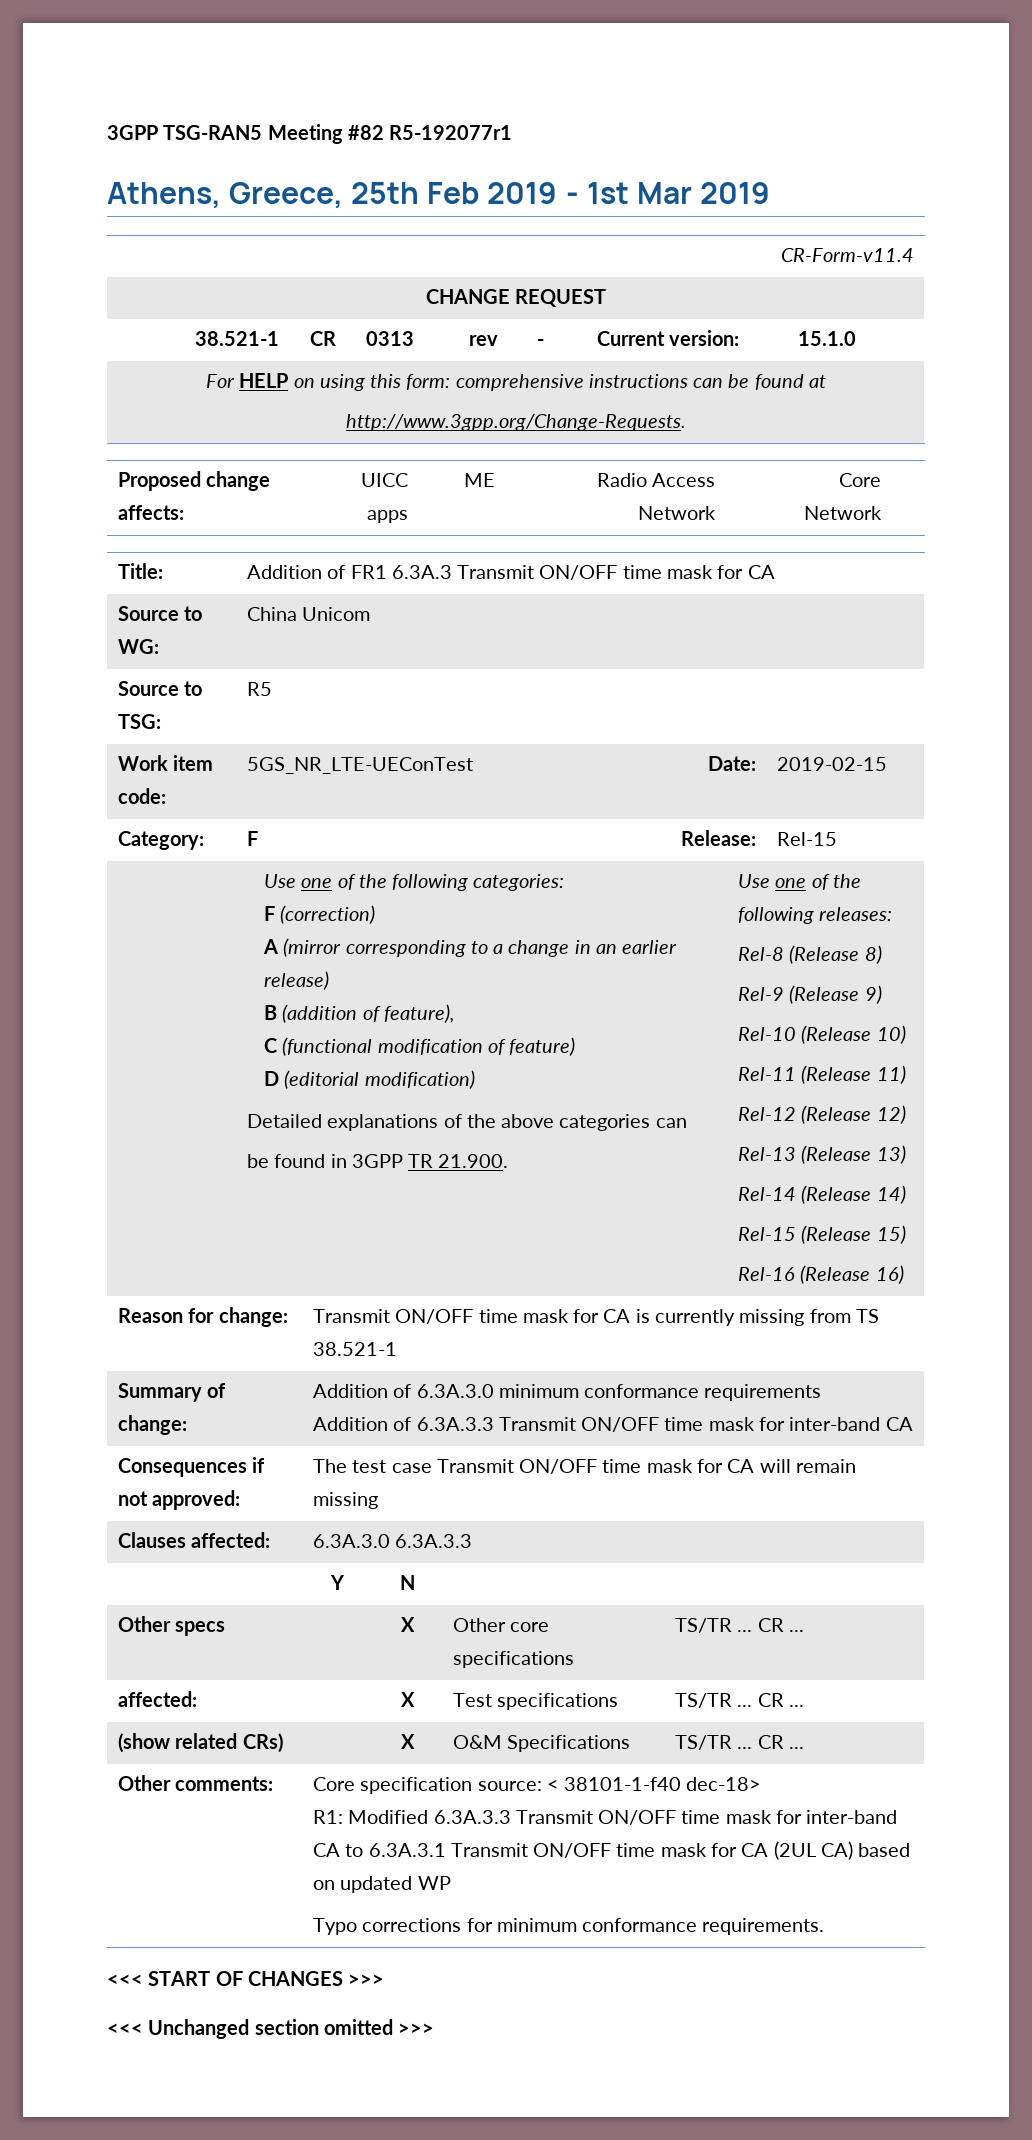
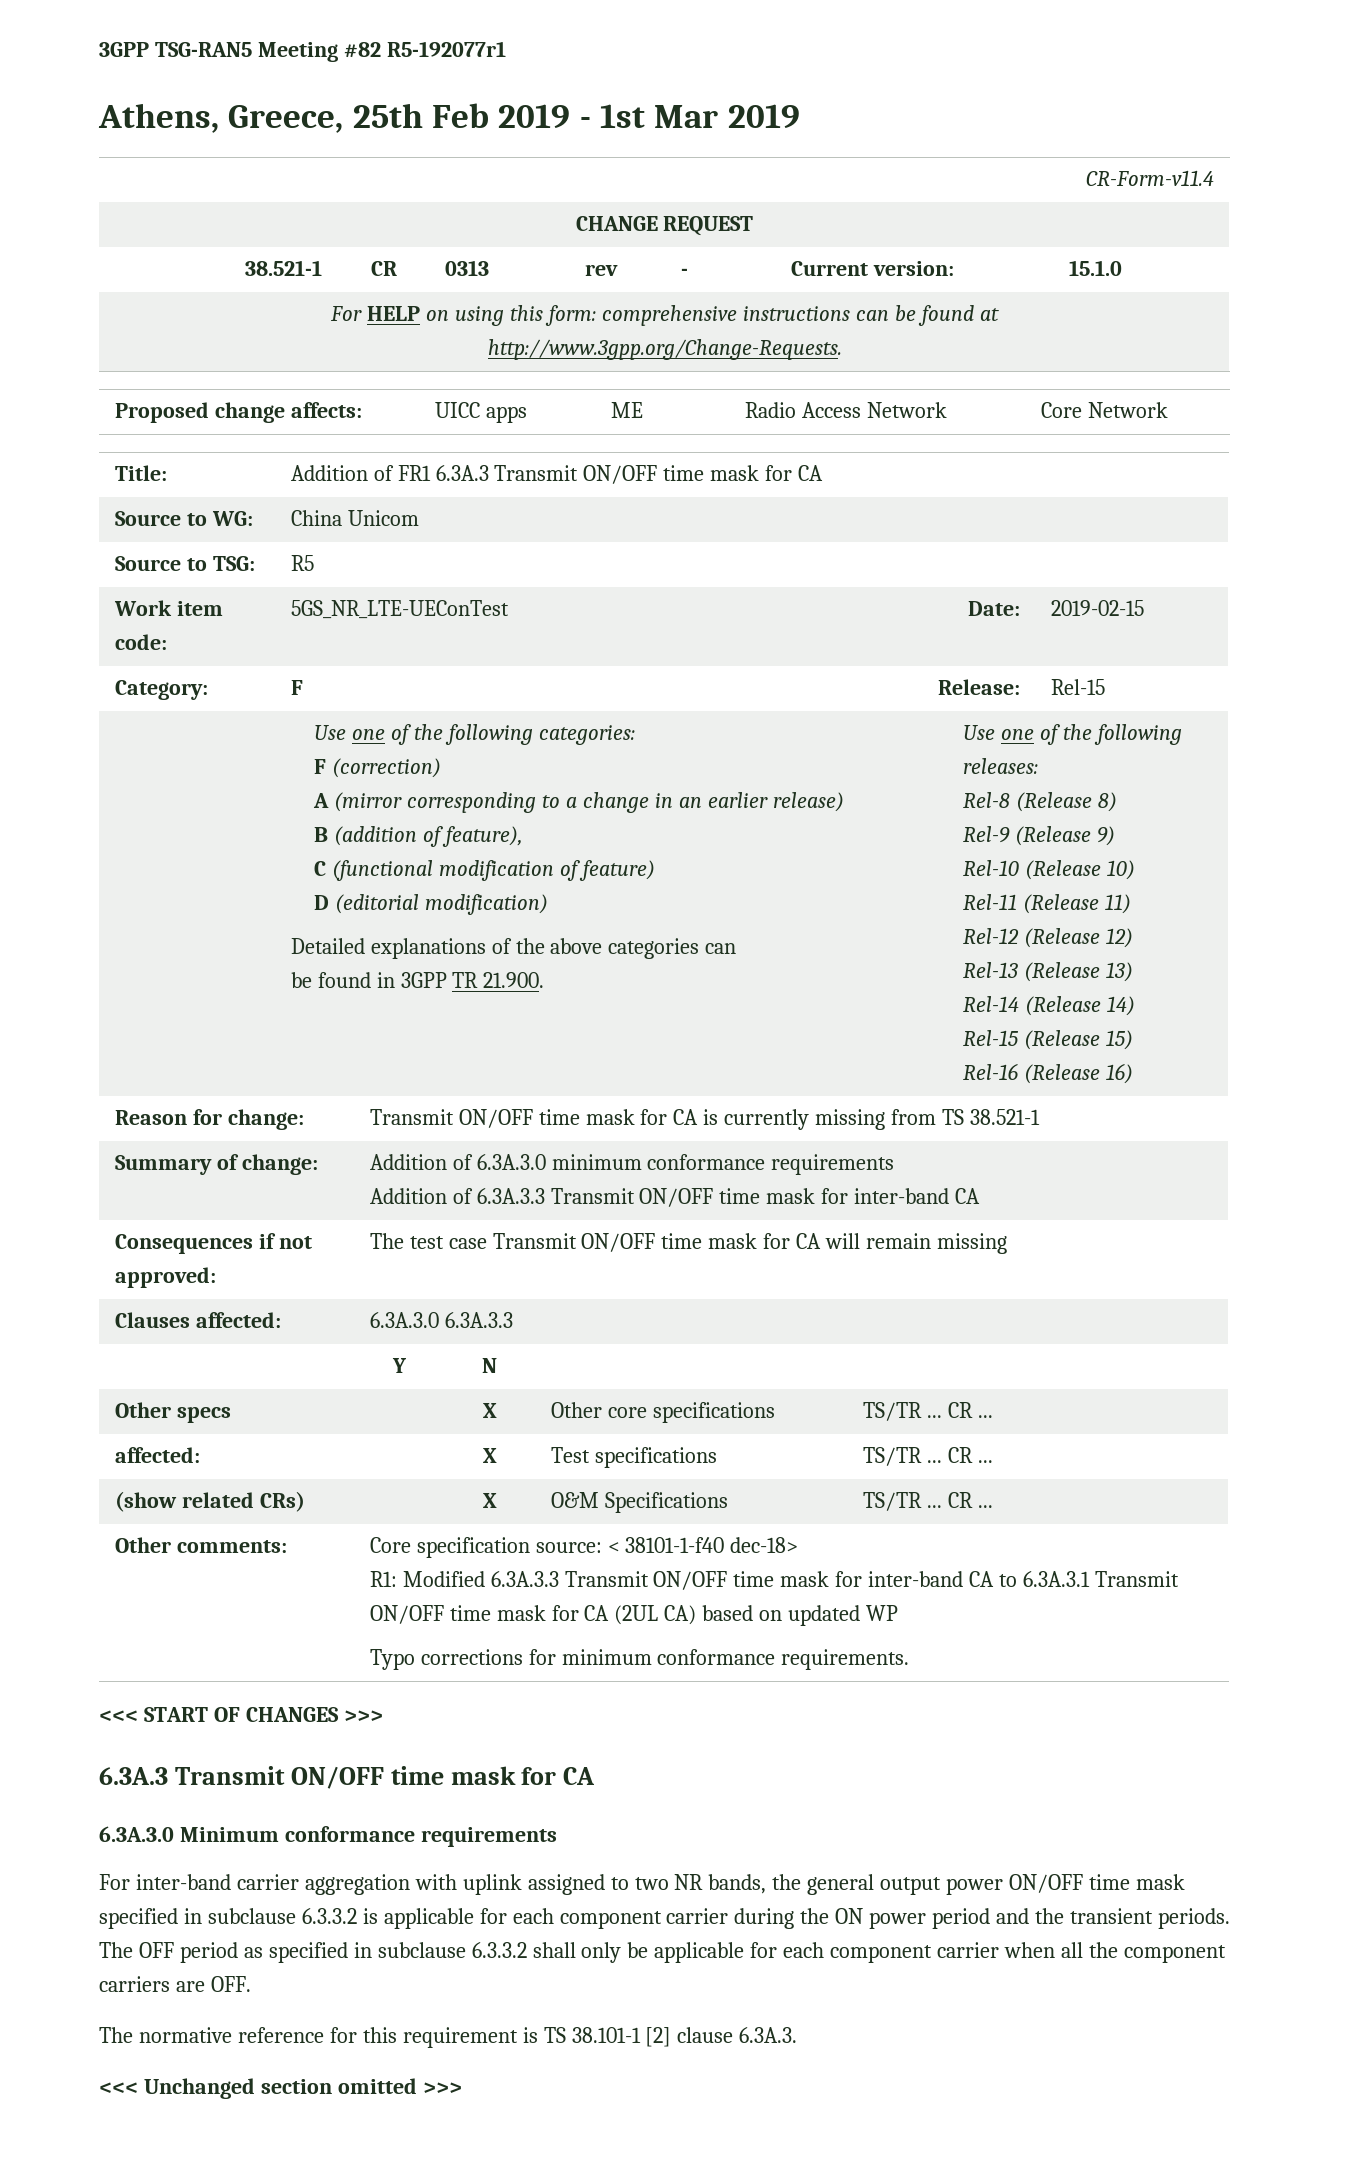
(385, 1980) none -> [99,1766,596,1789] [99,1826,557,1847] [99,1874,1185,1895] [99,1908,1230,1929] [99,1942,1226,1963] [99,1976,251,1992] [99,2027,798,2048] // 6.3A.3 Transmit ON/OFF time mask for CA // 6.3A.3.0 Minimum conformance requirements // For inter-band carrier aggregation with uplink assigned to two NR bands, the general output power ON/OFF time mask specified in subclause 6.3.3.2 is applicable for each component carrier during the ON power period and the transient periods. The OFF period as specified in subclause 6.3.3.2 shall only be applicable for each component carrier when all the component carriers are OFF. // The normative reference for this requirement is TS 38.101-1 [2] clause 6.3A.3.

